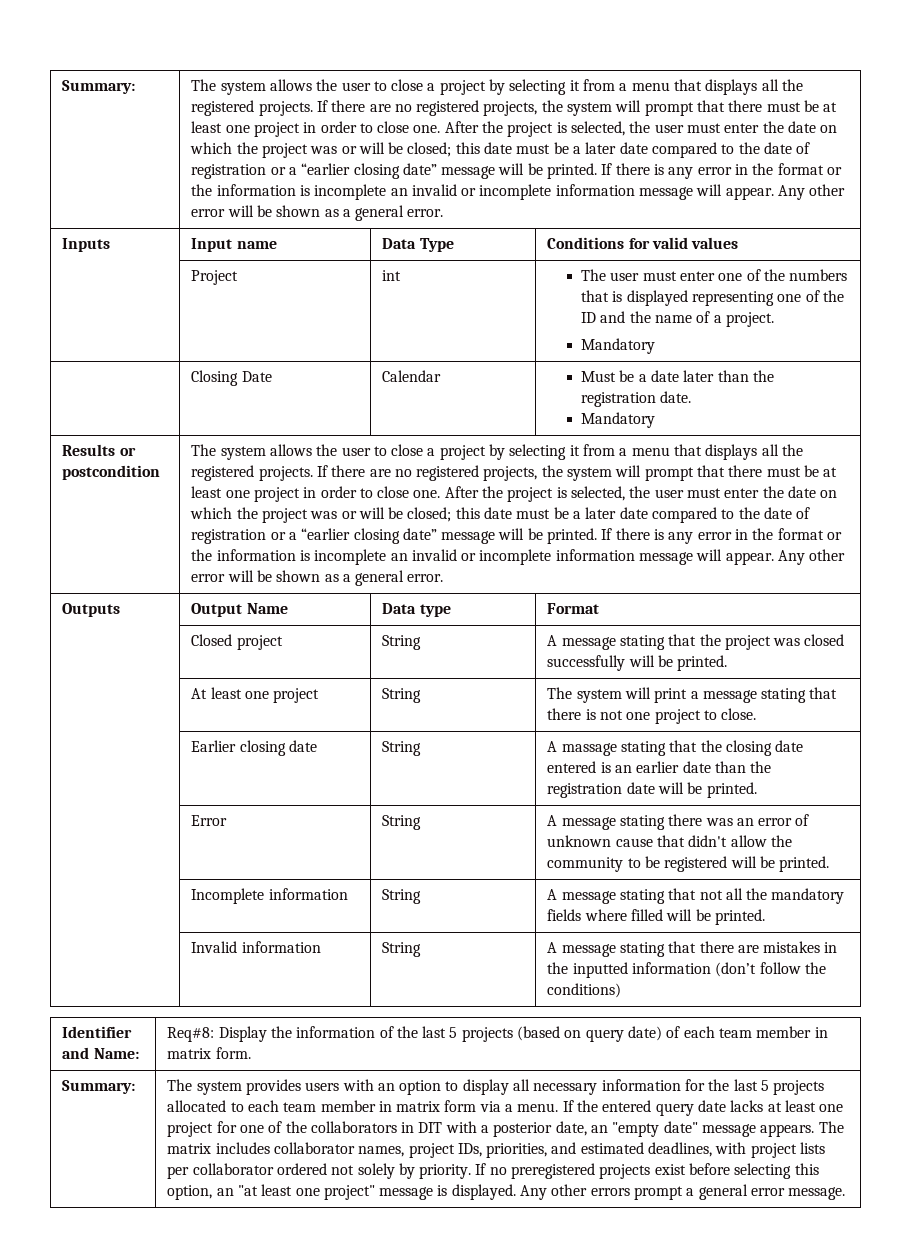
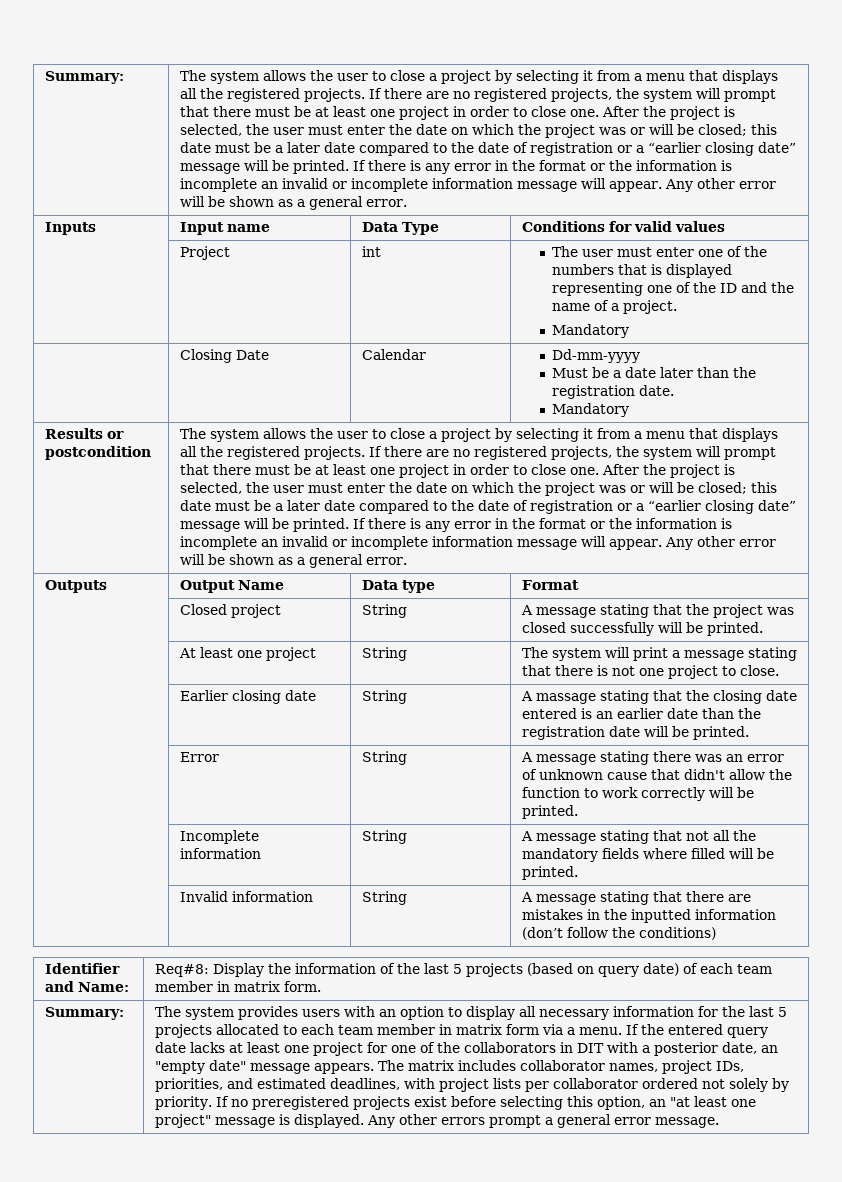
(442, 376) none -> [551,349,640,363] Dd-mm-yyyy //
[547,856,728,872] community to be registered -> [521,787,705,801] function to work correctly

